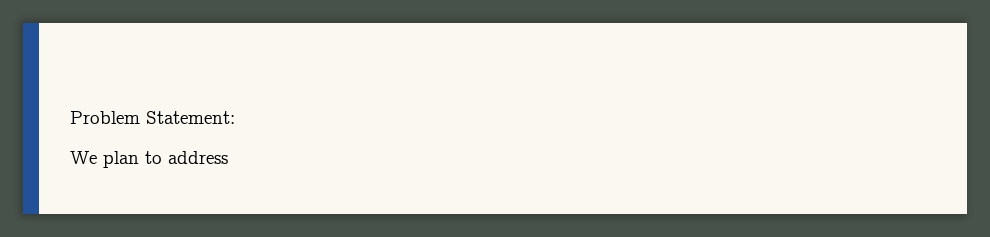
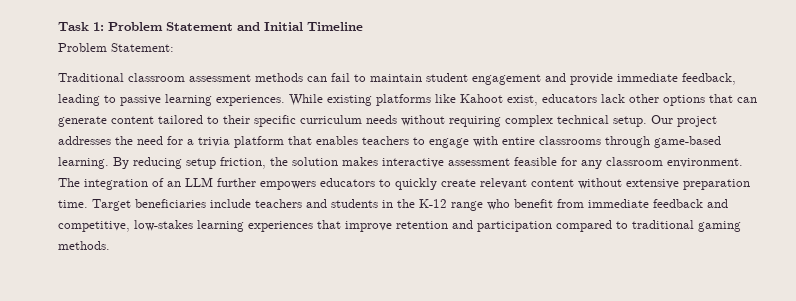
[70,111,235,124] [70,151,228,168] Problem Statement: // We plan to address -> [58,22,363,31] [58,43,174,52] [58,73,736,85] [58,94,757,106] [58,115,717,127] [58,136,721,148] [58,157,743,169] [58,177,750,190] [58,199,728,211] [58,220,741,232] [58,241,110,250] Task 1: Problem Statement and Initial Timeline // Problem Statement: // Traditional classroom assessment methods can fail to maintain student engagement and provide immediate feedback, leading to passive learning experiences. While existing platforms like Kahoot exist, educators lack other options that can generate content tailored to their specific curriculum needs without requiring complex technical setup. Our project addresses the need for a trivia platform that enables teachers to engage with entire classrooms through game-based learning. By reducing setup friction, the solution makes interactive assessment feasible for any classroom environment. The integration of an LLM further empowers educators to quickly create relevant content without extensive preparation time. Target beneficiaries include teachers and students in the K-12 range who benefit from immediate feedback and competitive, low-stakes learning experiences that improve retention and participation compared to traditional gaming methods.

